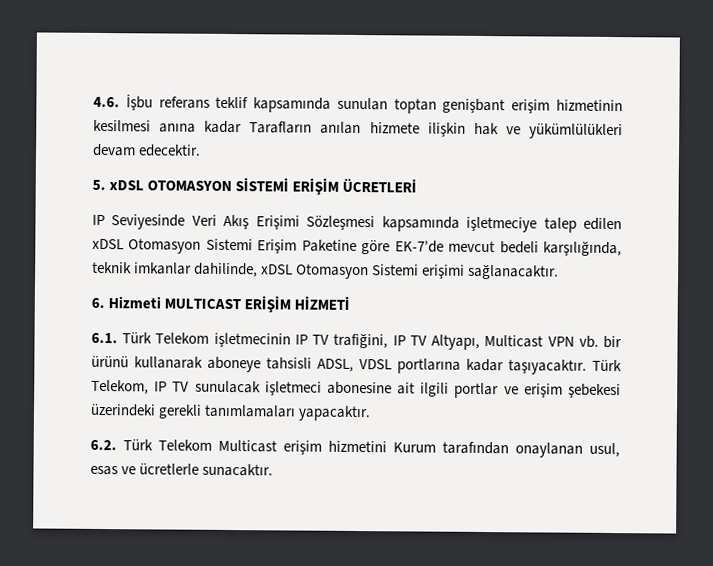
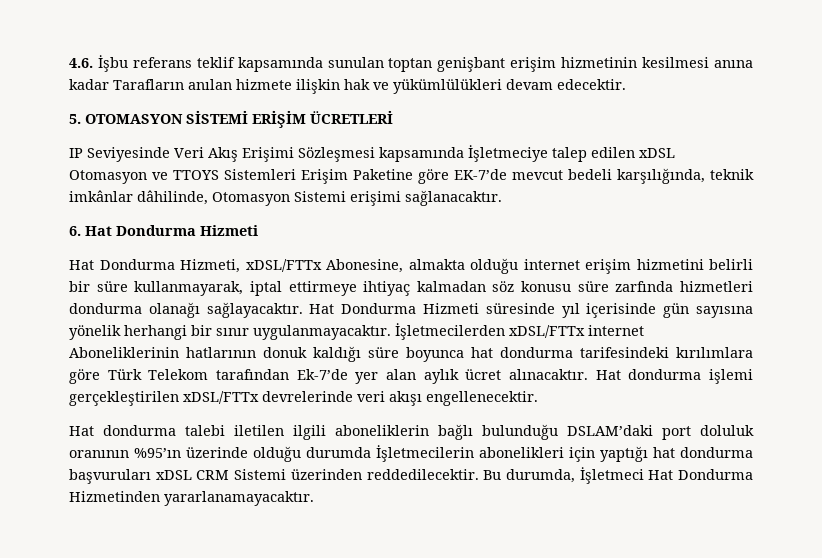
[109,180,145,191] xDSL -> (81, 119) none
[466,216,538,233] işletmeciye -> [468,145,548,162] İşletmeciye
[205,238,253,251] Sistemi -> [152,169,296,180] ve TTOYS Sistemleri
[134,262,294,278] imkanlar dahilinde, xDSL -> [69,190,208,205] imkânlar dâhilinde,
[108,296,351,313] [91,332,622,350] [91,355,622,375] [91,379,621,399] [90,403,372,422] [90,439,620,458] [90,463,274,477] Hizmeti MULTICAST ERİŞİM HİZMETİ // 6.1. Türk Telekom işletmecinin IP TV trafiğini, IP TV Altyapı, Multicast VPN vb. bir ürünü kullanarak aboneye tahsisli ADSL, VDSL portlarına kadar taşıyacaktır. Türk Telekom, IP TV sunulacak işletmeci abonesine ait ilgili portlar ve erişim şebekesi üzerindeki gerekli tanımlamaları yapacaktır. // 6.2. Türk Telekom Multicast erişim hizmetini Kurum tarafından onaylanan usul, esas ve ücretlerle sunacaktır. -> [85,225,258,236] [69,258,753,274] [69,281,753,296] [69,302,753,318] [69,323,644,340] [69,346,753,362] [69,369,753,384] [69,391,538,406] [69,424,754,440] [69,445,753,462] [69,467,753,484] [69,491,314,506] Hat Dondurma Hizmeti // Hat Dondurma Hizmeti, xDSL/FTTx Abonesine, almakta olduğu internet erişim hizmetini belirli bir süre kullanmayarak, iptal ettirmeye ihtiyaç kalmadan söz konusu süre zarfında hizmetleri dondurma olanağı sağlayacaktır. Hat Dondurma Hizmeti süresinde yıl içerisinde gün sayısına yönelik herhangi bir sınır uygulanmayacaktır. İşletmecilerden xDSL/FTTx internet Aboneliklerinin hatlarının donuk kaldığı süre boyunca hat dondurma tarifesindeki kırılımlara göre Türk Telekom tarafından Ek-7’de yer alan aylık ücret alınacaktır. Hat dondurma işlemi gerçekleştirilen xDSL/FTTx devrelerinde veri akışı engellenecektir. // Hat dondurma talebi iletilen ilgili aboneliklerin bağlı bulunduğu DSLAM’daki port doluluk oranının %95’ın üzerinde olduğu durumda İşletmecilerin abonelikleri için yaptığı hat dondurma başvuruları xDSL CRM Sistemi üzerinden reddedilecektir. Bu durumda, İşletmeci Hat Dondurma Hizmetinden yararlanamayacaktır.

